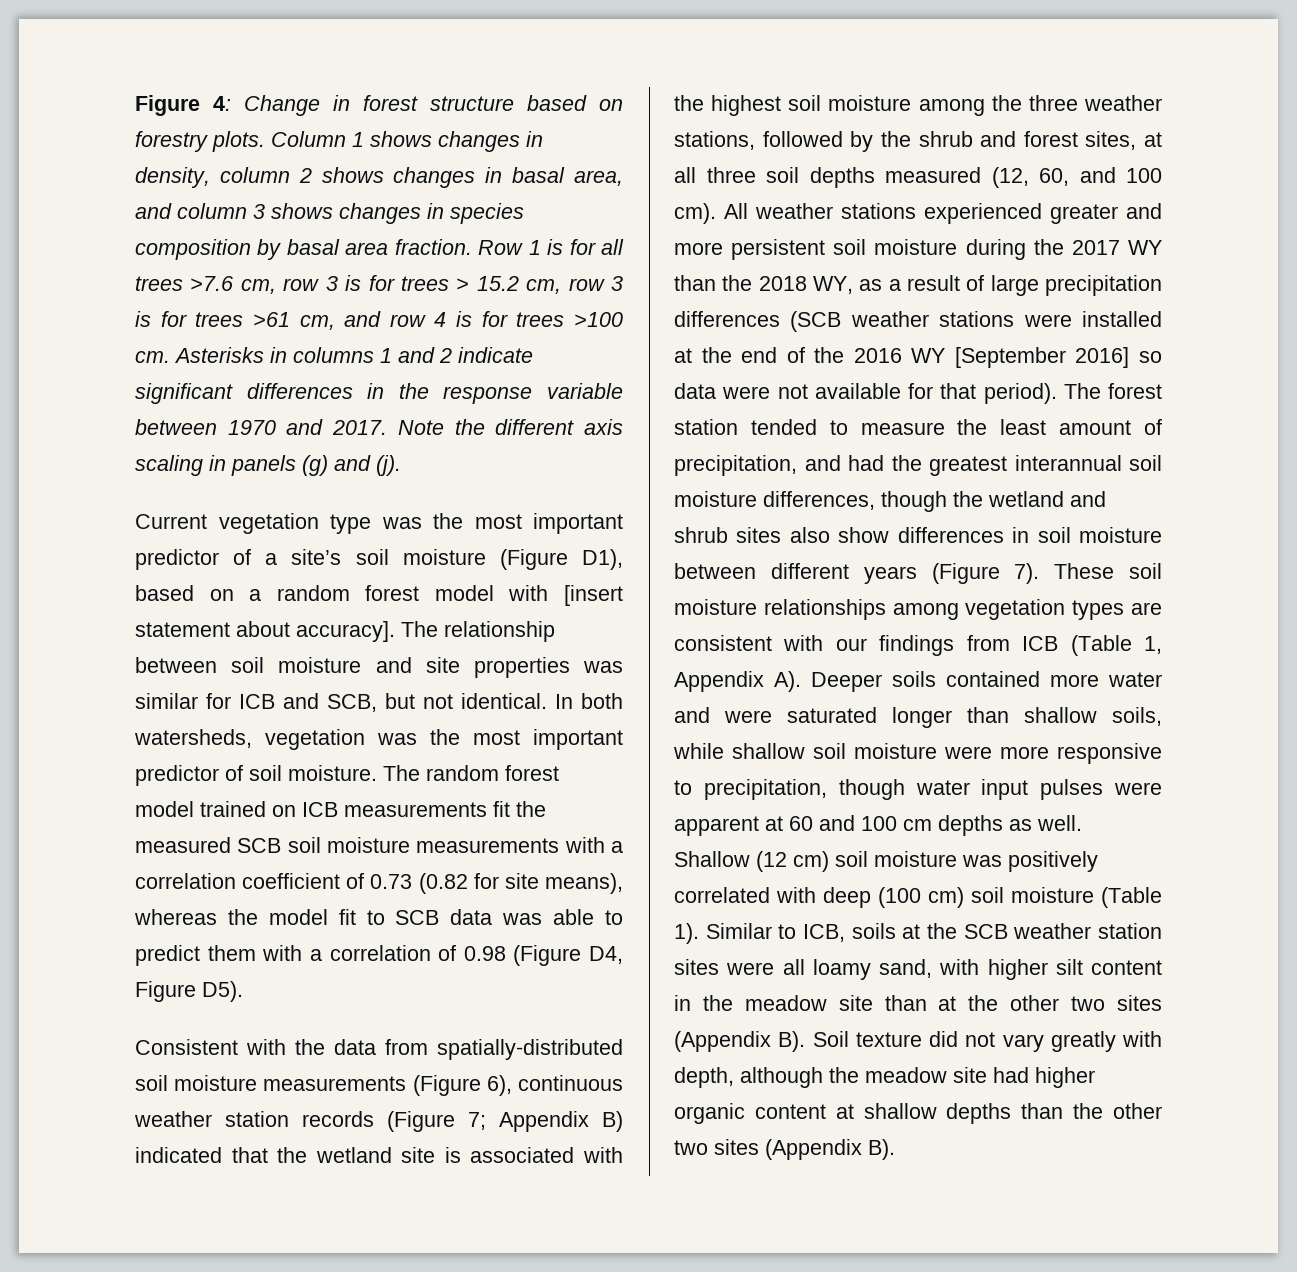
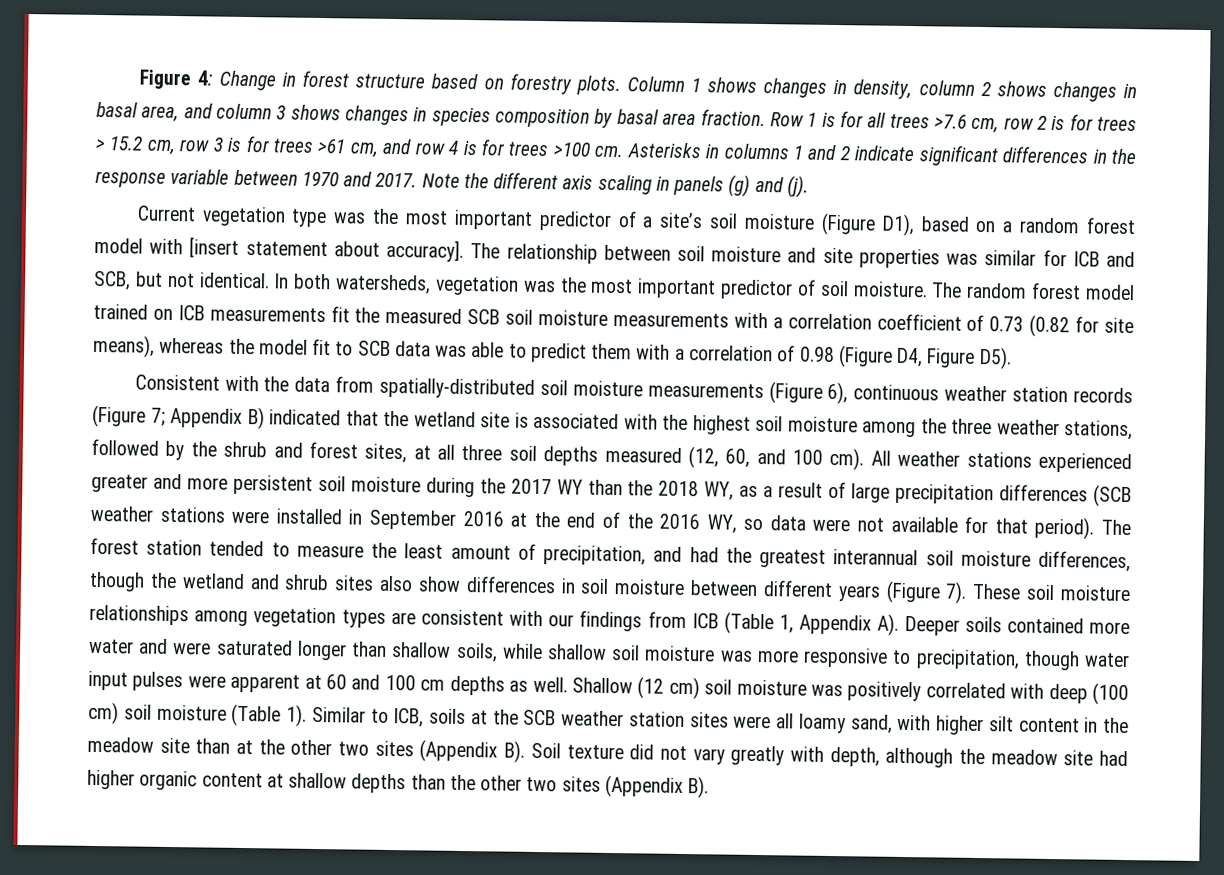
[325,276,338,291] 3 -> [1036,115,1047,130] 2
(1162, 319) none -> [348,509,504,530] in September 2016
[911,347,1130,368] WY [September 2016] -> [706,514,737,534] WY,
[944,746,992,759] were -> [719,650,753,662] was

